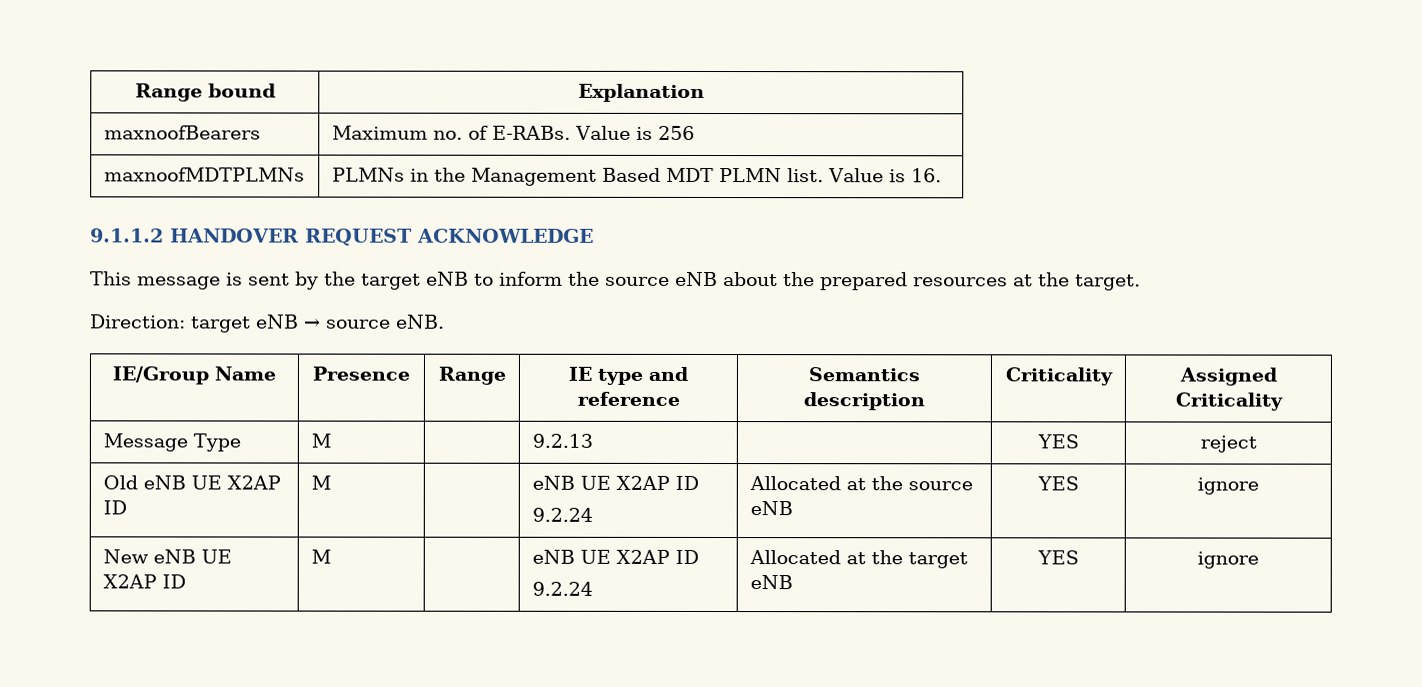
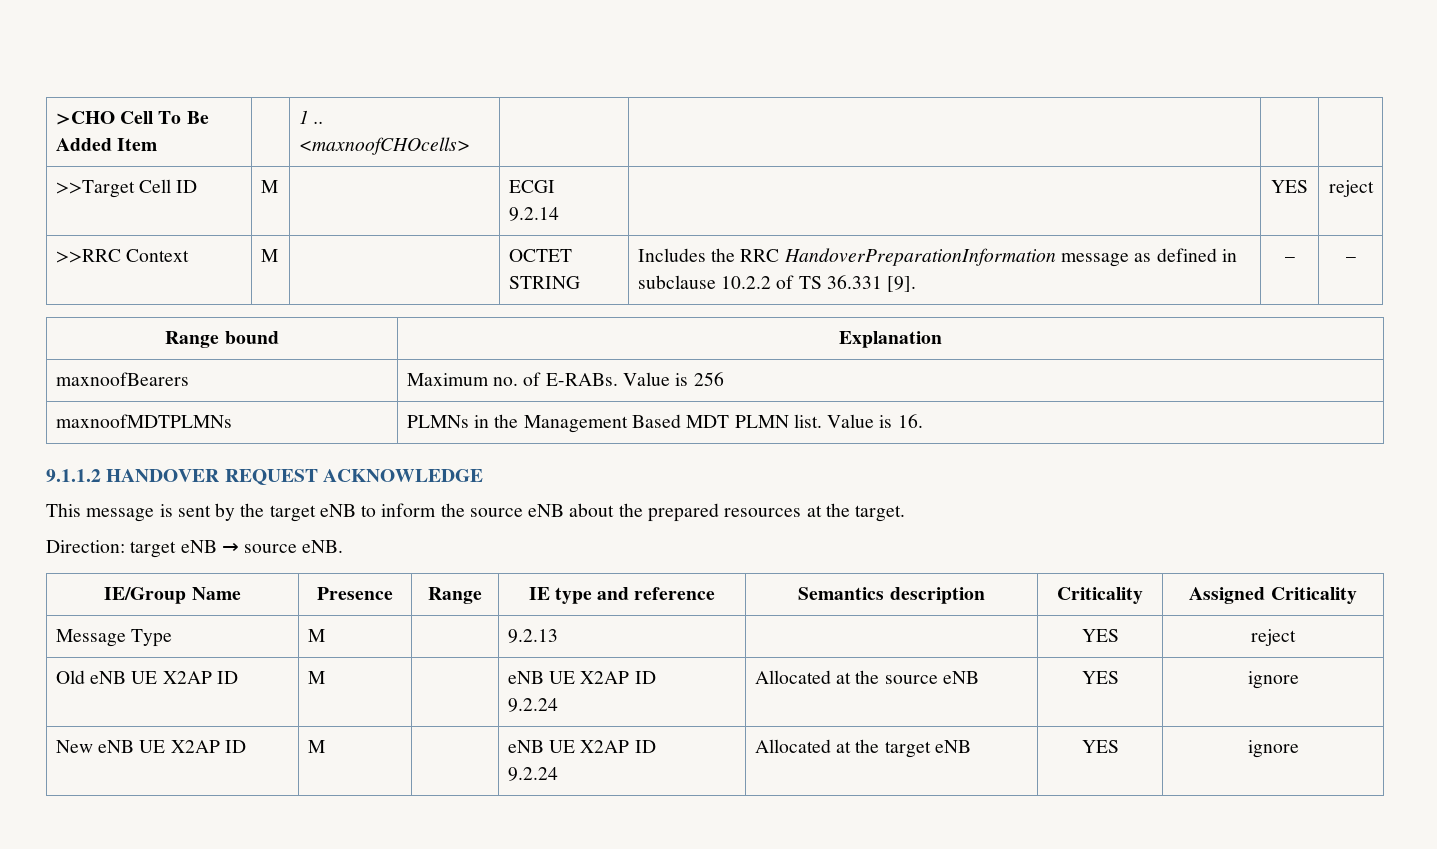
(134, 92) none -> [55,111,209,125] [55,138,158,151] [298,110,325,124] [298,137,470,155] [55,179,198,198] [260,180,278,193] [508,180,555,193] [508,207,559,221] [1271,180,1308,193] [1328,180,1374,197] [55,249,190,263] [260,249,278,262] [508,249,572,262] [508,276,580,289] [637,248,1237,267] [637,275,917,292] [1284,257,1295,262] [1345,257,1356,262] >CHO Cell To Be Added Item | | 1 .. <maxnoofCHOcells> | | | | // >>Target Cell ID | M | | ECGI // 9.2.14 | | YES | reject // >>RRC Context | M | | OCTET STRING | Includes the RRC HandoverPreparationInformation message as defined in subclause 10.2.2 of TS 36.331 [9]. | – | – //

